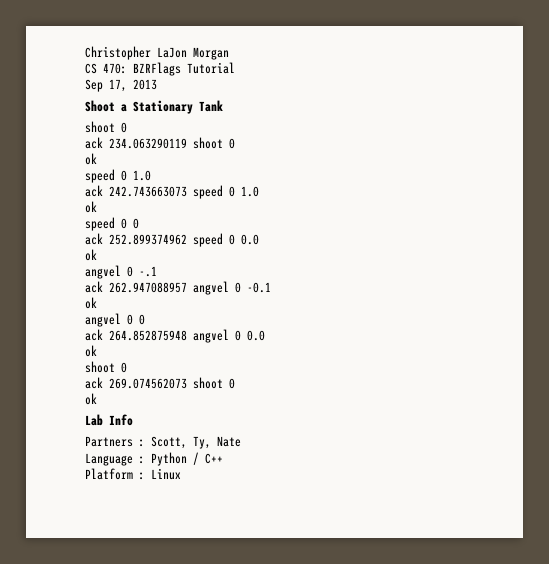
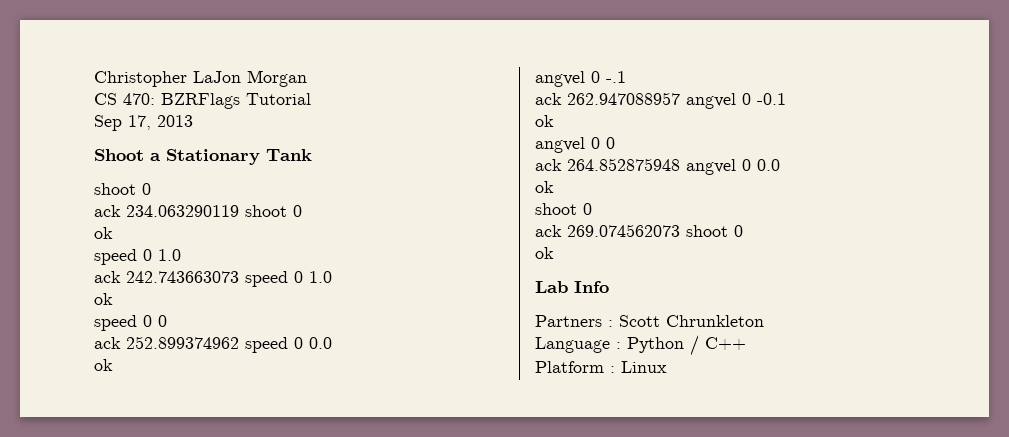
[151,436,241,449] Scott, Ty, Nate -> [619,315,764,327] Scott Chrunkleton

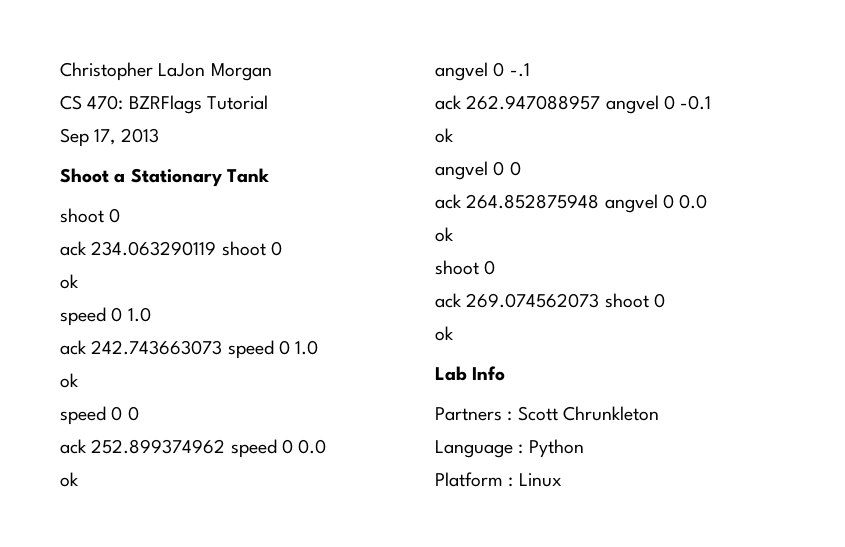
[690,335,746,356] / C++ -> (584, 448) none

